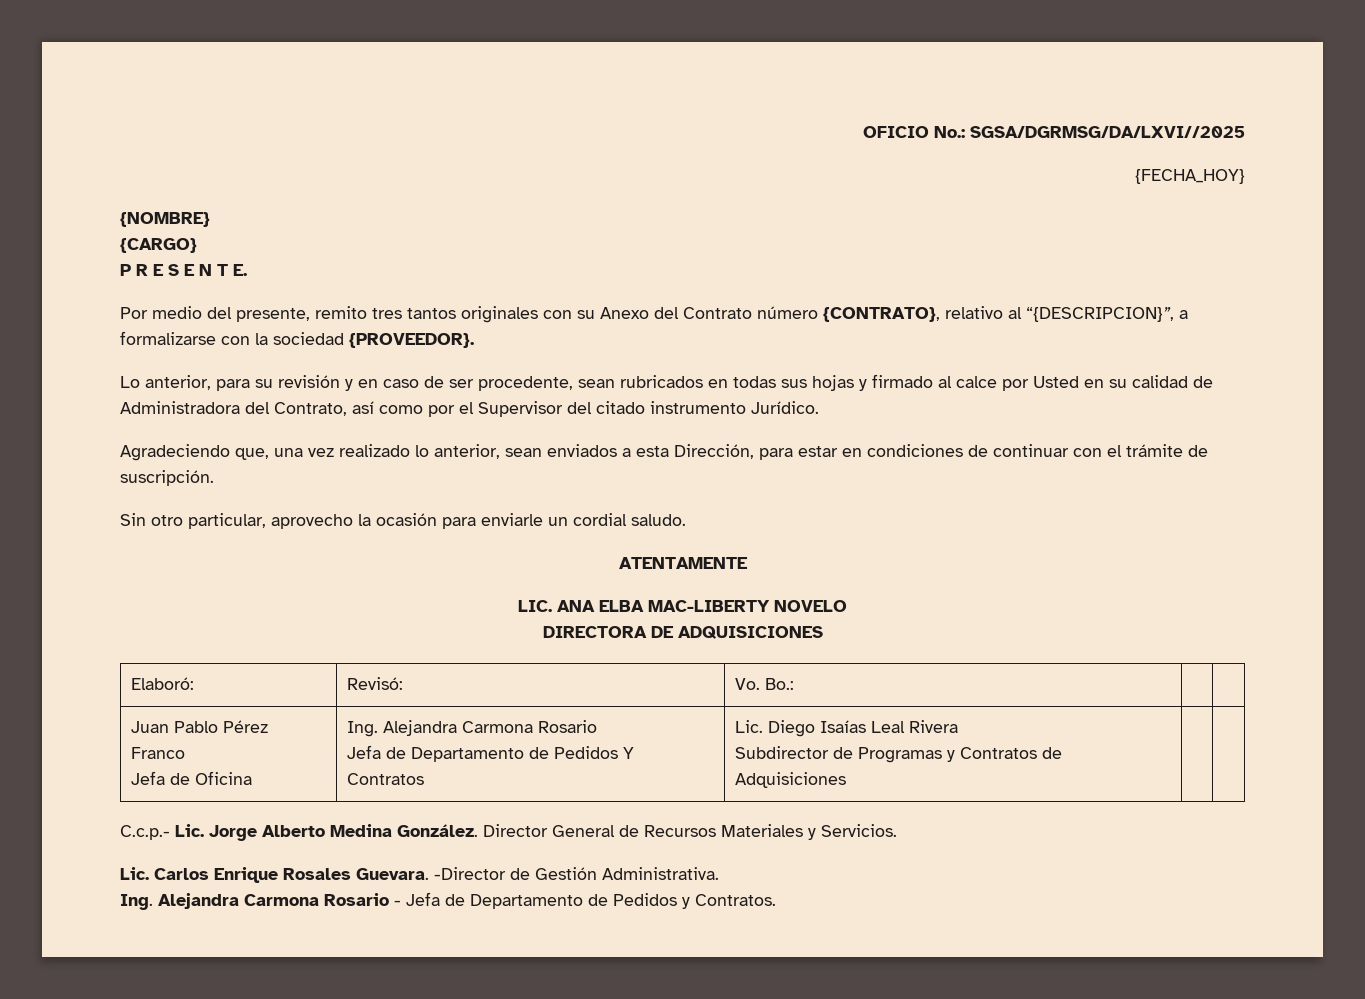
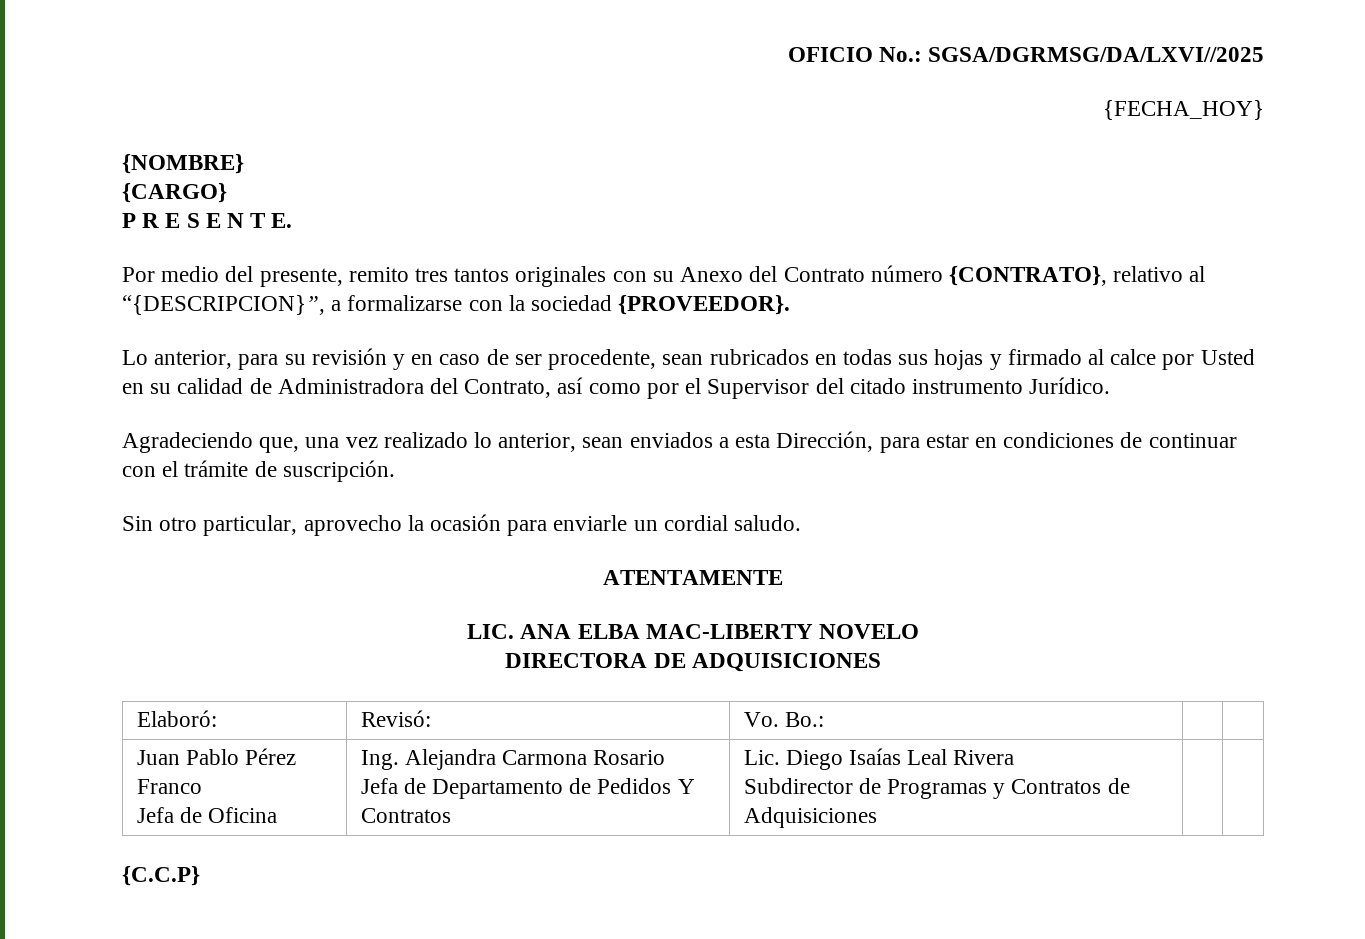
[120,824,897,841] [120,867,719,883] [120,892,776,910] C.c.p.- Lic. Jorge Alberto Medina González. Director General de Recursos Materiales y Servicios. // Lic. Carlos Enrique Rosales Guevara. -Director de Gestión Administrativa. // Ing. Alejandra Carmona Rosario - Jefa de Departamento de Pedidos y Contratos. -> [122,866,200,886] {C.C.P}

